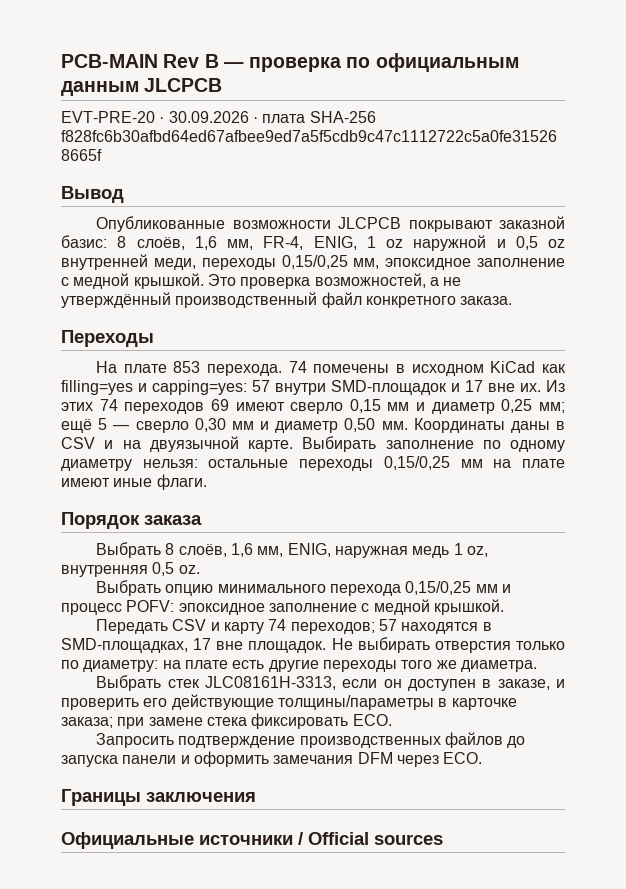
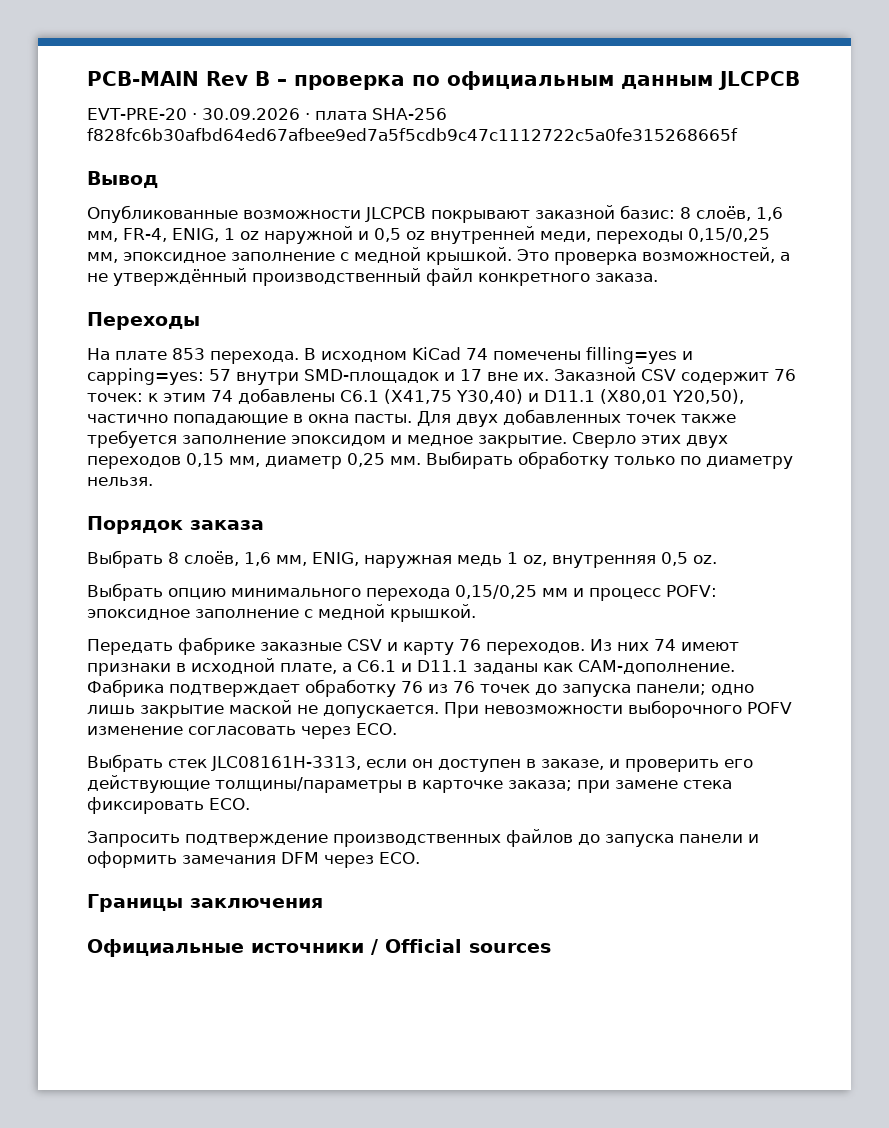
[223,62,244,68] — -> [277,79,287,86] –
[288,361,566,376] 74 помечены в исходном KiCad как -> [304,347,581,362] В исходном KiCad 74 помечены
[546,380,565,392] [61,399,565,414] [61,418,565,433] [61,436,565,452] [61,456,565,471] [61,474,207,490] Из этих 74 переходов 69 имеют сверло 0,15 мм и диаметр 0,25 мм; ещё 5 — сверло 0,30 мм и диаметр 0,50 мм. Координаты даны в CSV и на двуязычной карте. Выбирать заполнение по одному диаметру нельзя: остальные переходы 0,15/0,25 мм на плате имеют иные флаги. -> [554,367,796,385] [87,388,744,404] [87,409,736,427] [87,430,728,448] [87,451,793,469] [87,477,153,486] Заказной CSV содержит 76 точек: к этим 74 добавлены C6.1 (X41,75 Y30,40) и D11.1 (X80,01 Y20,50), частично попадающие в окна пасты. Для двух добавленных точек также требуется заполнение эпоксидом и медное закрытие. Сверло этих двух переходов 0,15 мм, диаметр 0,25 мм. Выбирать обработку только по диаметру нельзя.
(169, 626) none -> [178,637,342,655] фабрике заказные
[268,619,492,634] [61,637,566,653] [61,660,537,672] 74 переходов; 57 находятся в SMD-площадках, 17 вне площадок. Не выбирать отверстия только по диаметру: на плате есть другие переходы того же диаметра. -> [459,639,739,655] [87,658,735,676] [87,679,754,697] [87,700,792,718] [87,723,397,739] 76 переходов. Из них 74 имеют признаки в исходной плате, а C6.1 и D11.1 заданы как CAM-дополнение. Фабрика подтверждает обработку 76 из 76 точек до запуска панели; одно лишь закрытие маской не допускается. При невозможности выборочного POFV изменение согласовать через ECO.

